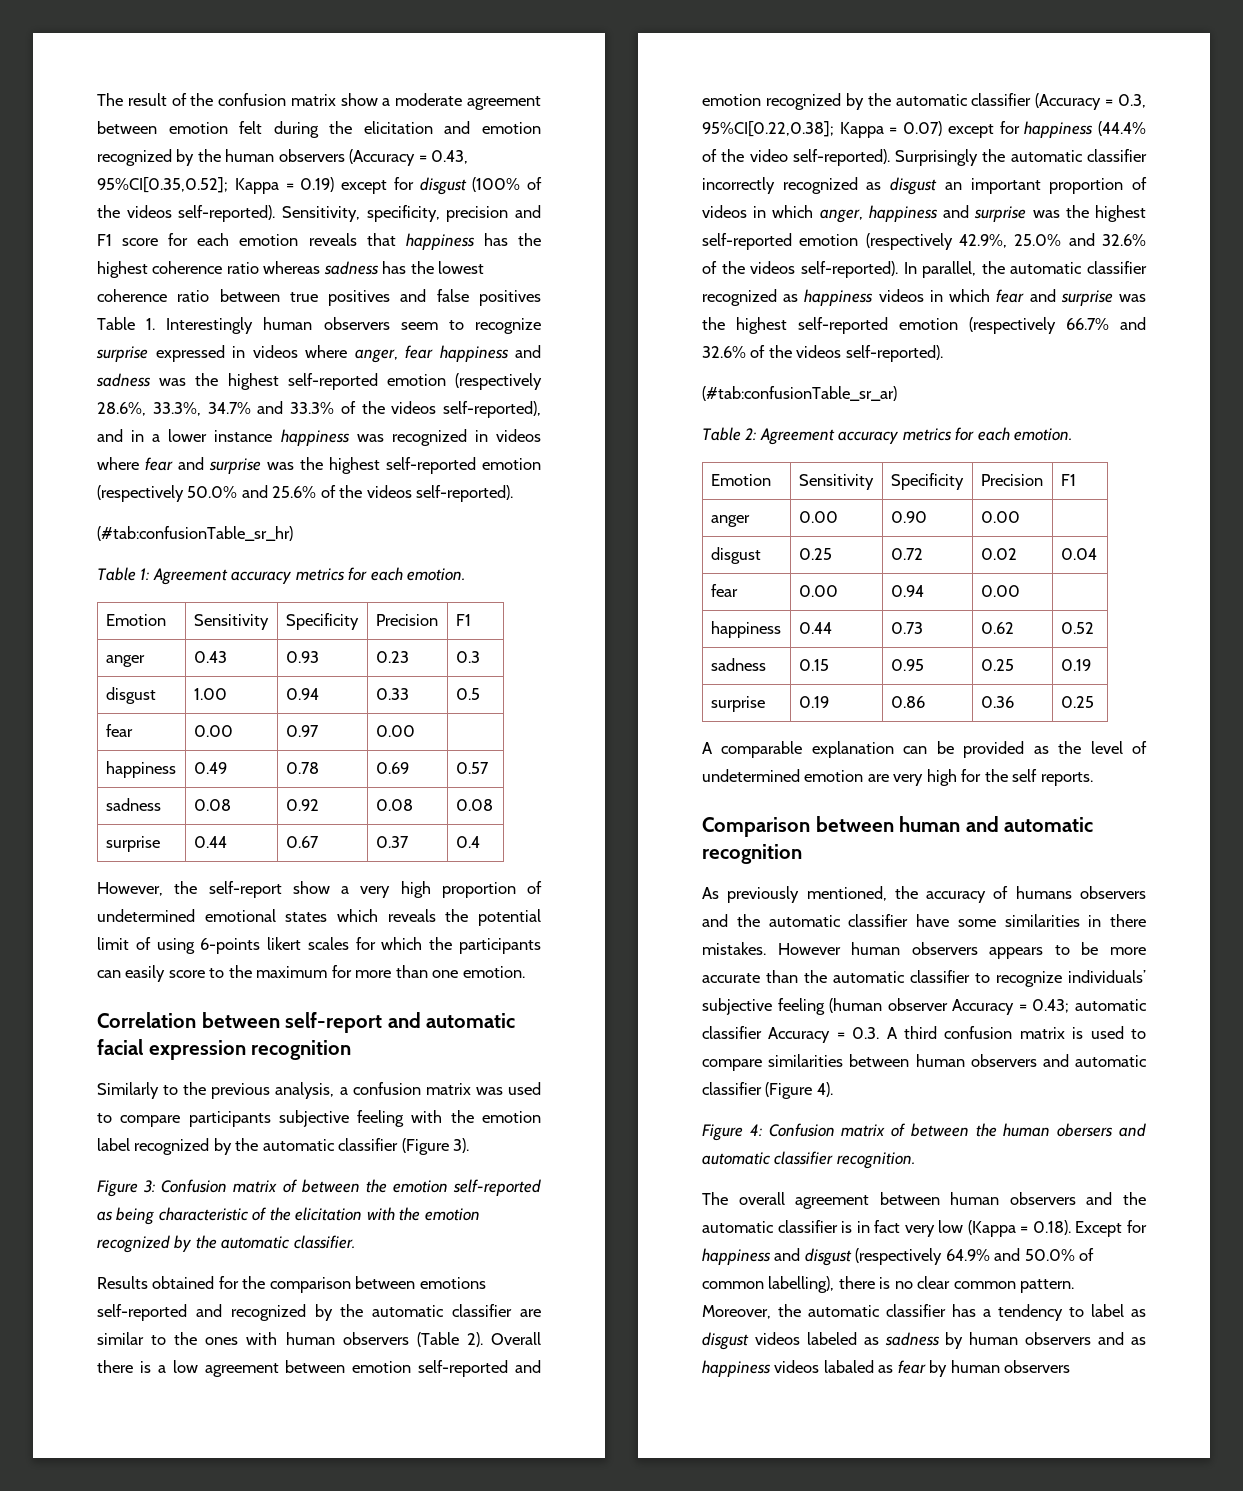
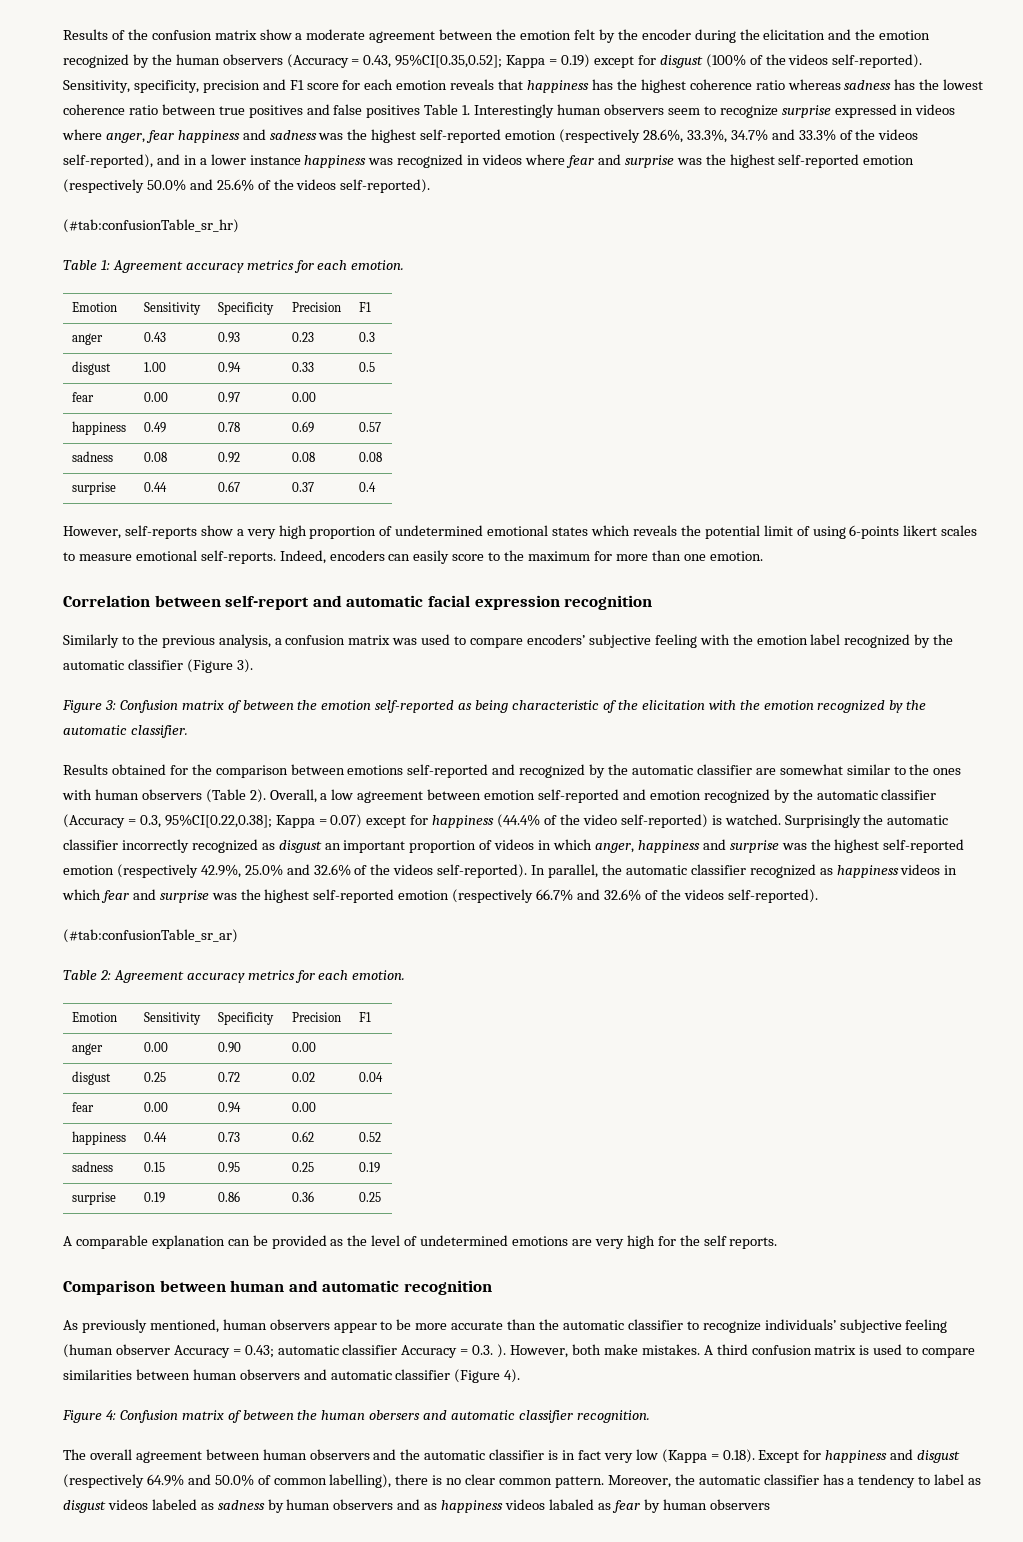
[97,93,167,106] The result -> [63,29,108,40] Results
(157, 127) none -> [496,29,517,40] the
(263, 127) none -> [598,29,691,43] by the encoder
(471, 127) none -> [855,29,876,40] the
[174,881,282,898] the self-report -> [124,525,197,539] self-reports
[355,937,541,954] for which the participants -> [63,550,385,564] to measure emotional self-reports. Indeed, encoders
[188,1111,271,1127] participants -> [526,634,585,645] encoders’
(541, 1313) none -> [779,764,843,775] somewhat
[491,1332,541,1345] [97,1360,151,1373] Overall there is -> [269,789,317,803] Overall,
[792,149,890,166] self-reported). -> [620,814,781,828] self-reported) is watched.
[804,770,864,782] emotion -> [512,1236,569,1246] emotions
[894,886,1146,903] [702,914,1146,927] [702,942,1044,959] the accuracy of humans observers and the automatic classifier have some similarities in there mistakes. However human observers appears -> [222,1319,377,1333] human observers appear
(880, 1033) none -> [497,1344,700,1358] ). However, both make mistakes.

